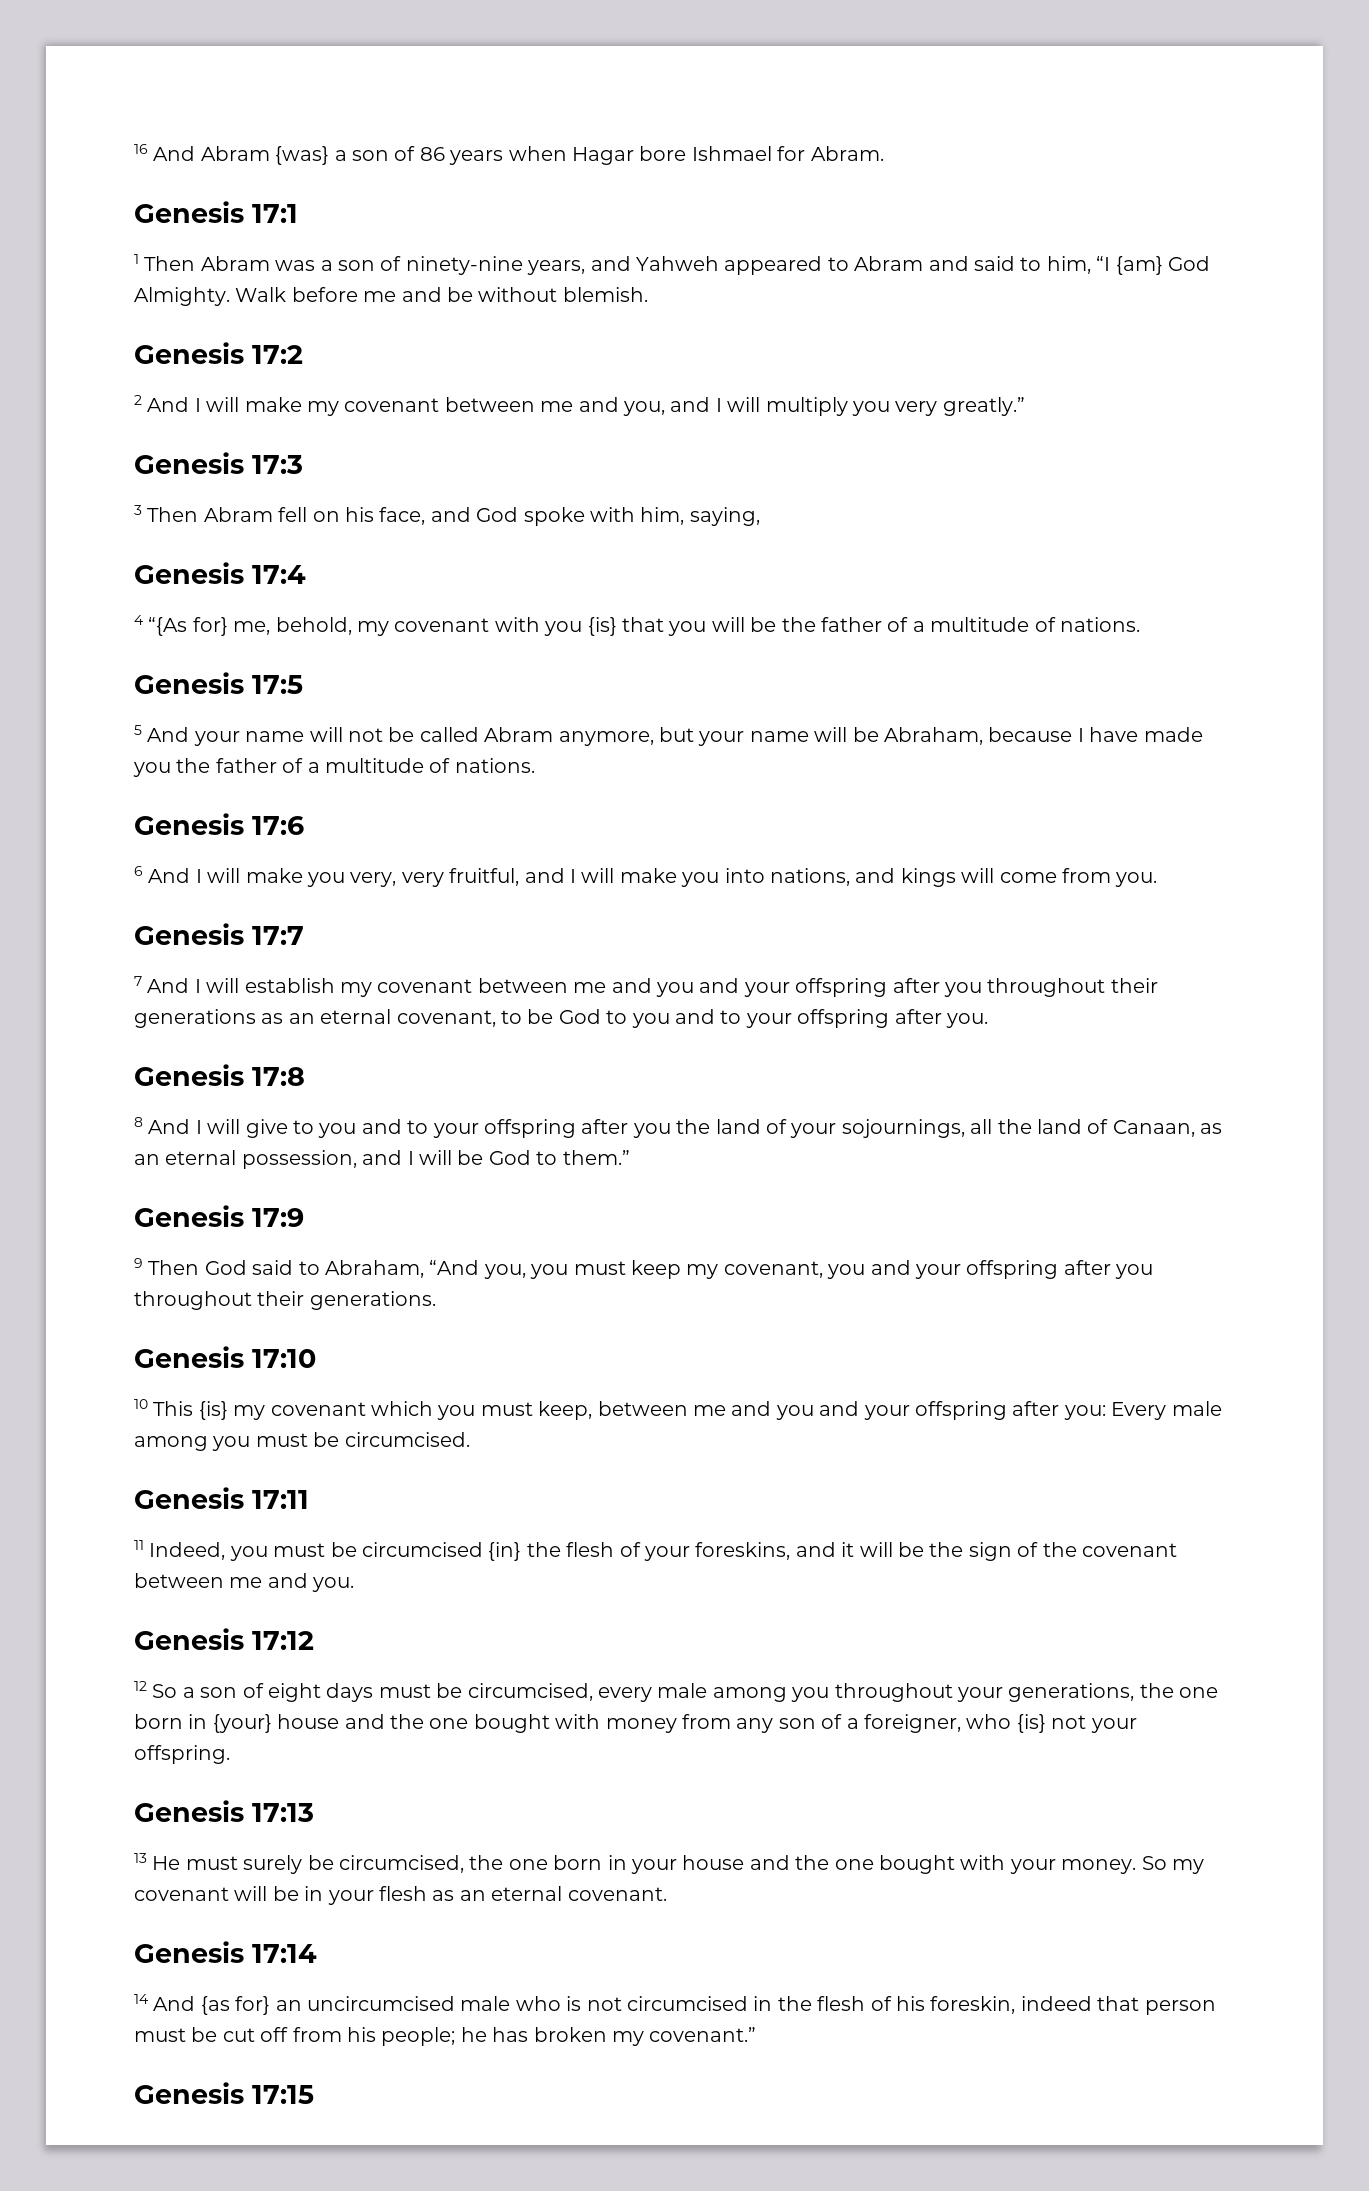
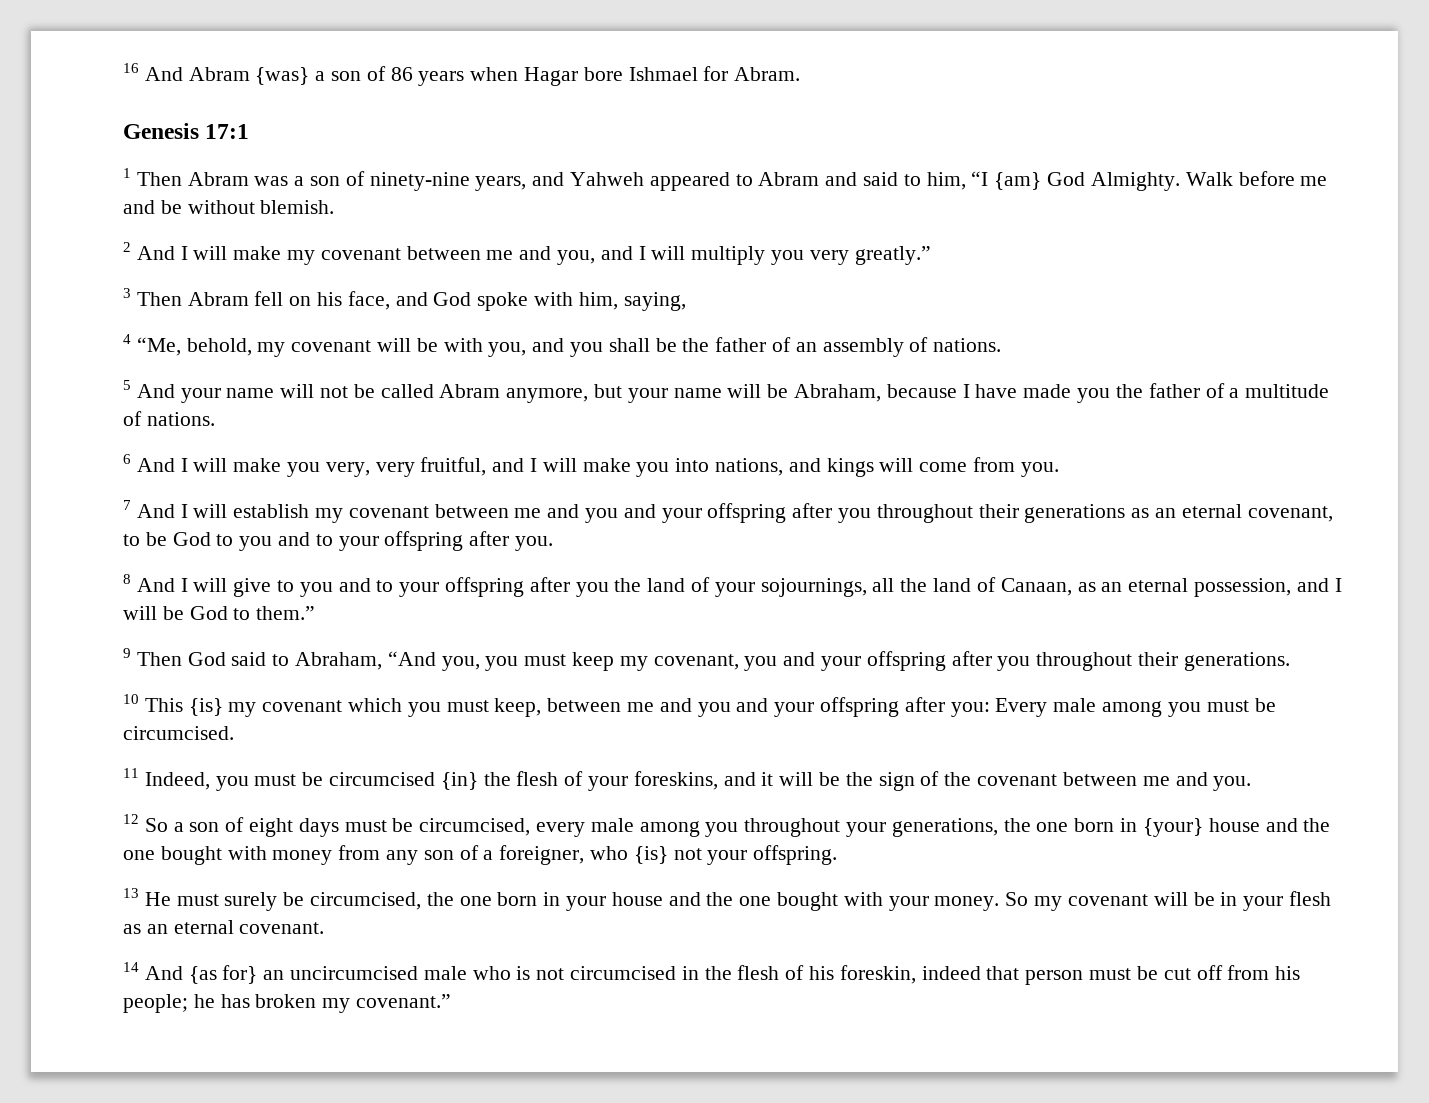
[134,342,303,364] // Genesis 17:2 -> (335, 207) none
[134,452,303,474] // Genesis 17:3 -> (931, 255) none
[134,562,306,584] // Genesis 17:4 -> (686, 301) none
[148,617,745,636] “{As for} me, behold, my covenant with you {is} that you will -> [136,337,650,357] “Me, behold, my covenant will be with you, and you shall
[912,617,1140,632] [134,672,303,694] a multitude of nations. // Genesis 17:5 -> [795,337,1002,357] an assembly of nations.
[134,813,304,835] // Genesis 17:6 -> (215, 419) none
[134,923,304,945] // Genesis 17:7 -> (1059, 469) none
[134,1064,305,1086] // Genesis 17:8 -> (554, 543) none
[134,1205,304,1227] // Genesis 17:9 -> (316, 613) none
[134,1346,316,1368] // Genesis 17:10 -> (1290, 661) none
[134,1487,309,1509] // Genesis 17:11 -> (234, 733) none
[134,1628,314,1650] // Genesis 17:12 -> (1252, 783) none
[134,1800,314,1822] // Genesis 17:13 -> (838, 855) none
[134,1941,317,1963] // Genesis 17:14 -> (325, 928) none
[134,2082,314,2104] // Genesis 17:15 -> (452, 1001) none

